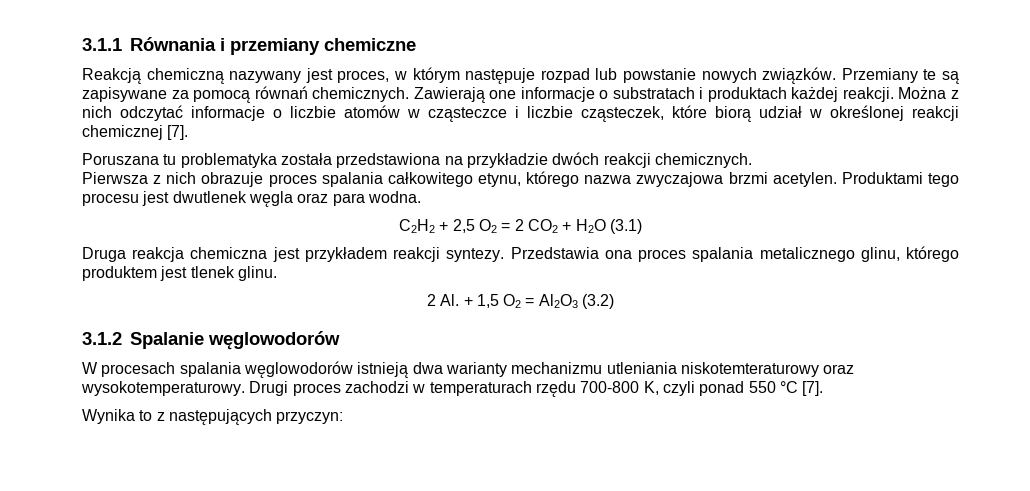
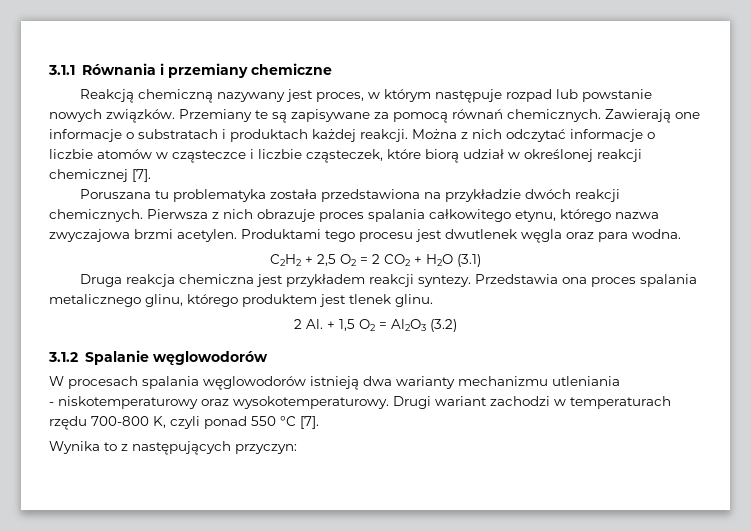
(752, 160) // -> (143, 215) none
[680,362,819,377] niskotemteraturowy -> [49,396,198,409] // - niskotemperaturowy
[292,383,341,396] proces -> [435,396,487,406] wariant

